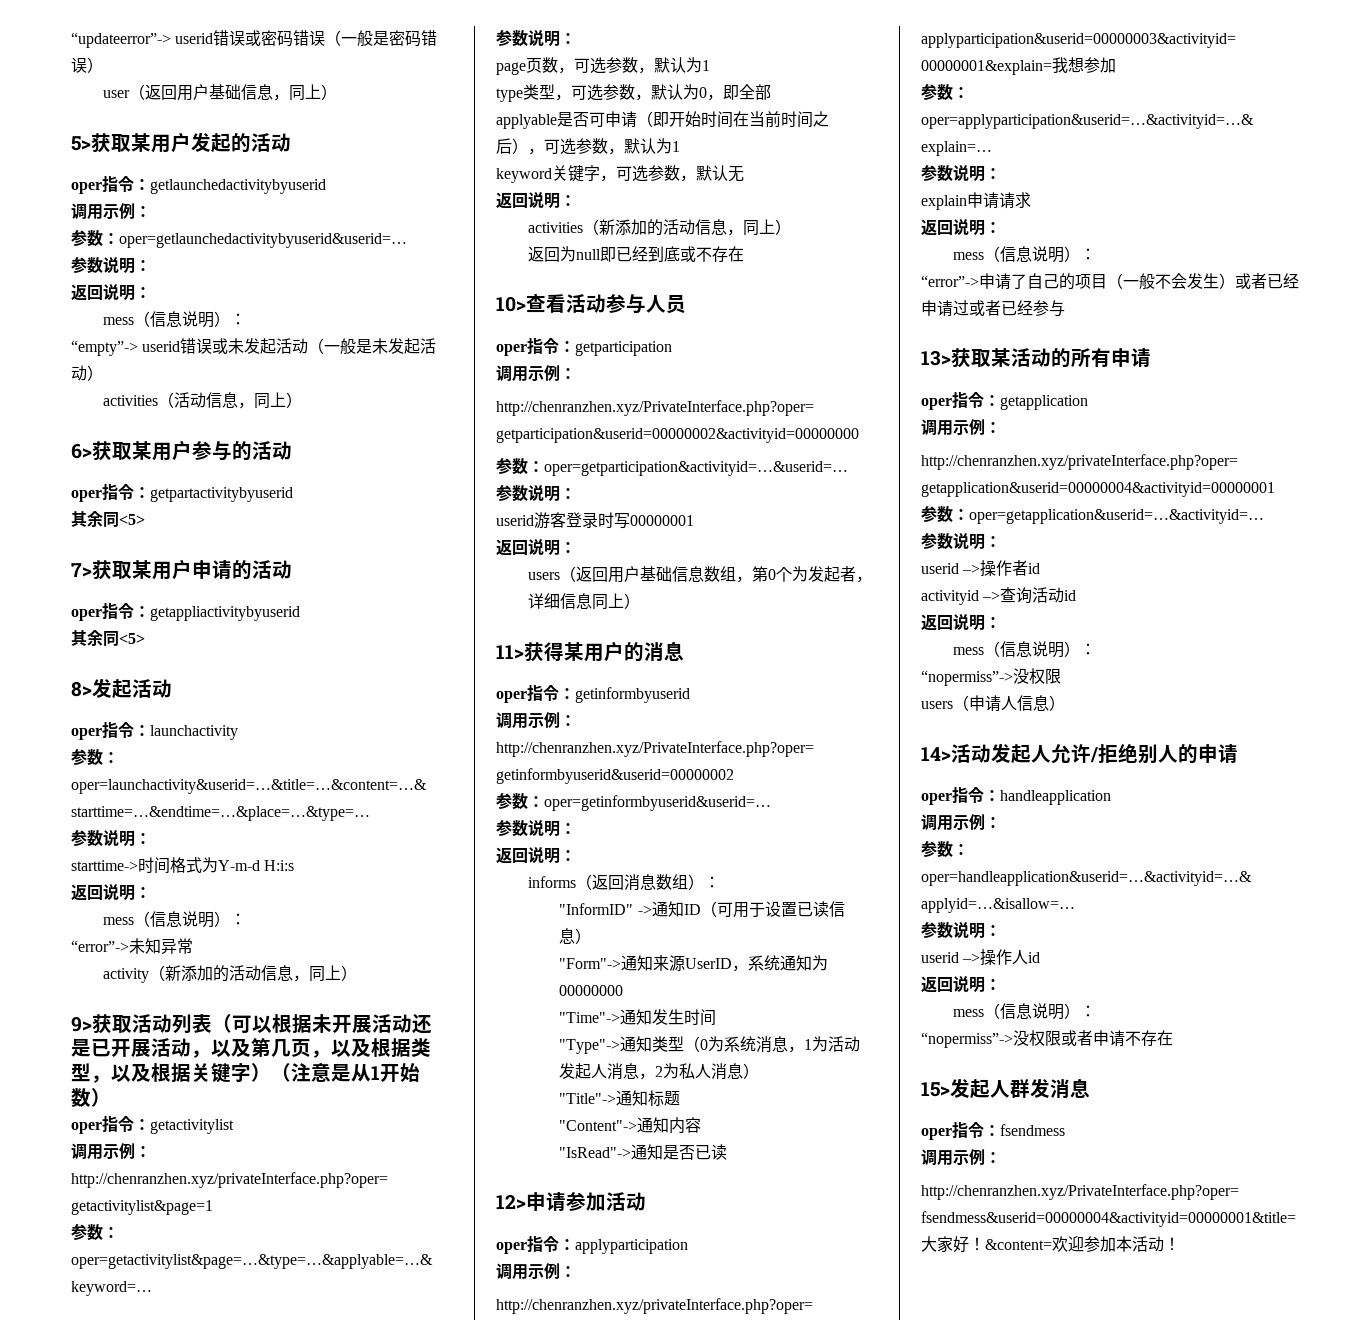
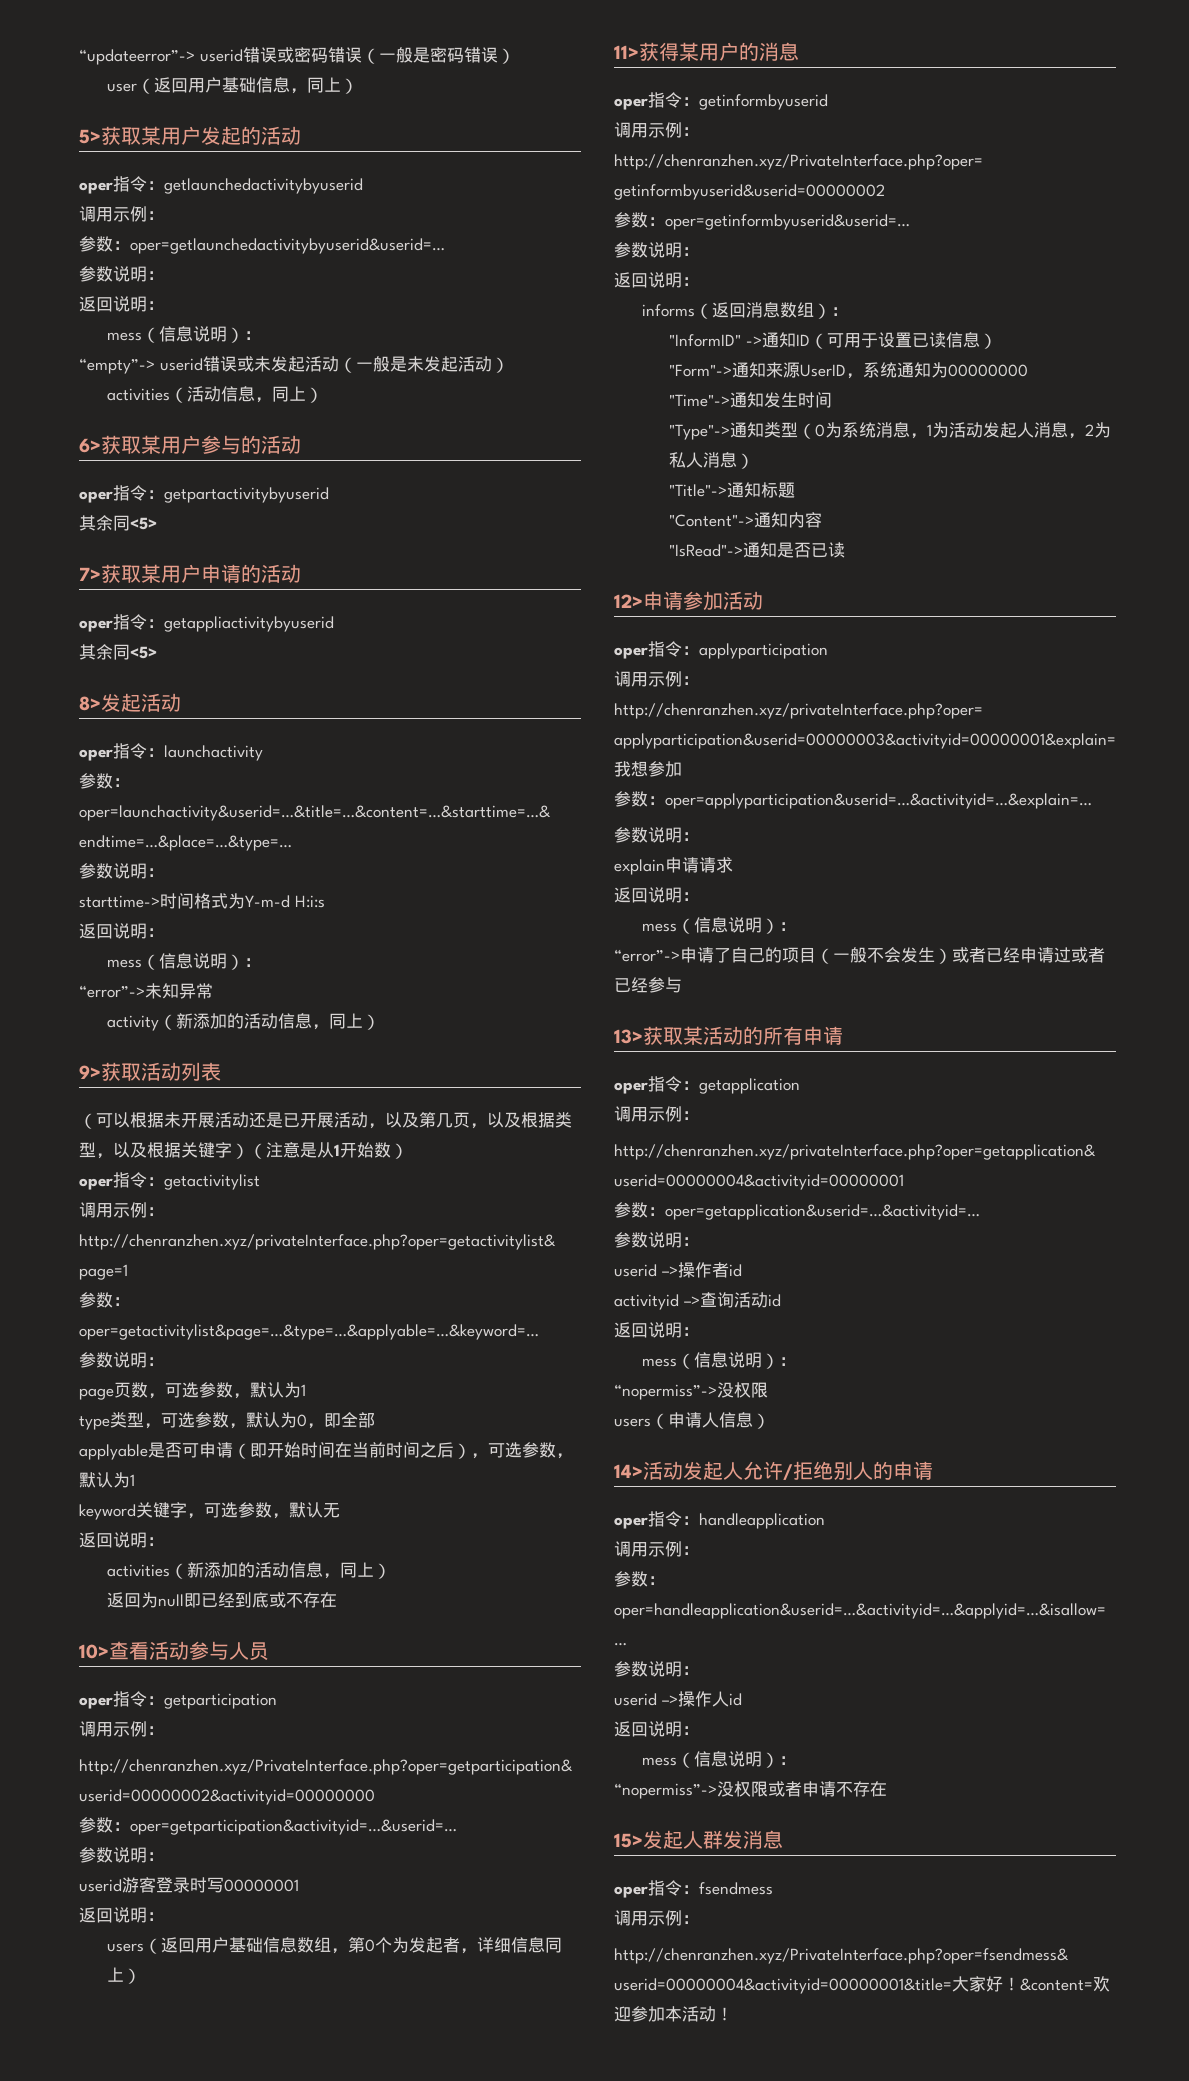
(212, 1023) none -> (221, 1071) //

